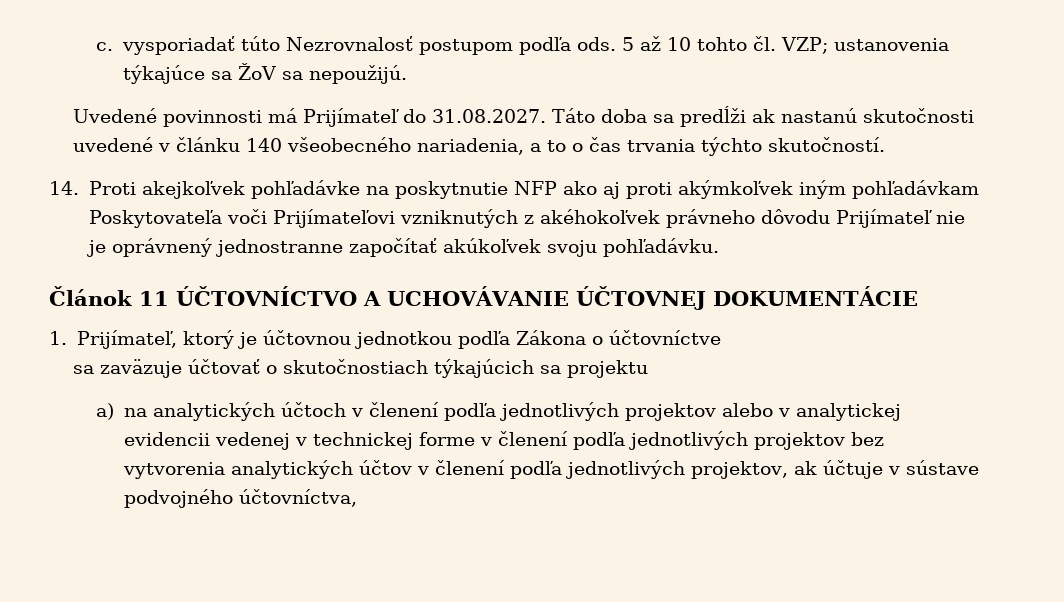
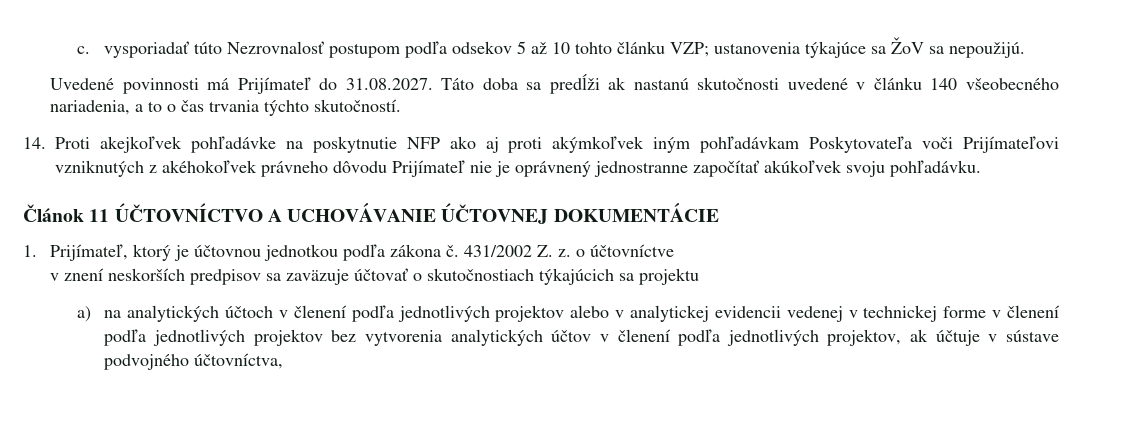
[576,37,616,51] ods. -> [452,41,513,54] odsekov
[752,36,776,51] čl. -> [617,41,666,54] článku
[515,330,721,345] Zákona o účtovníctve // -> [390,244,675,257] [50,268,262,285] zákona č. 431/2002 Z. z. o účtovníctve // v znení neskorších predpisov

